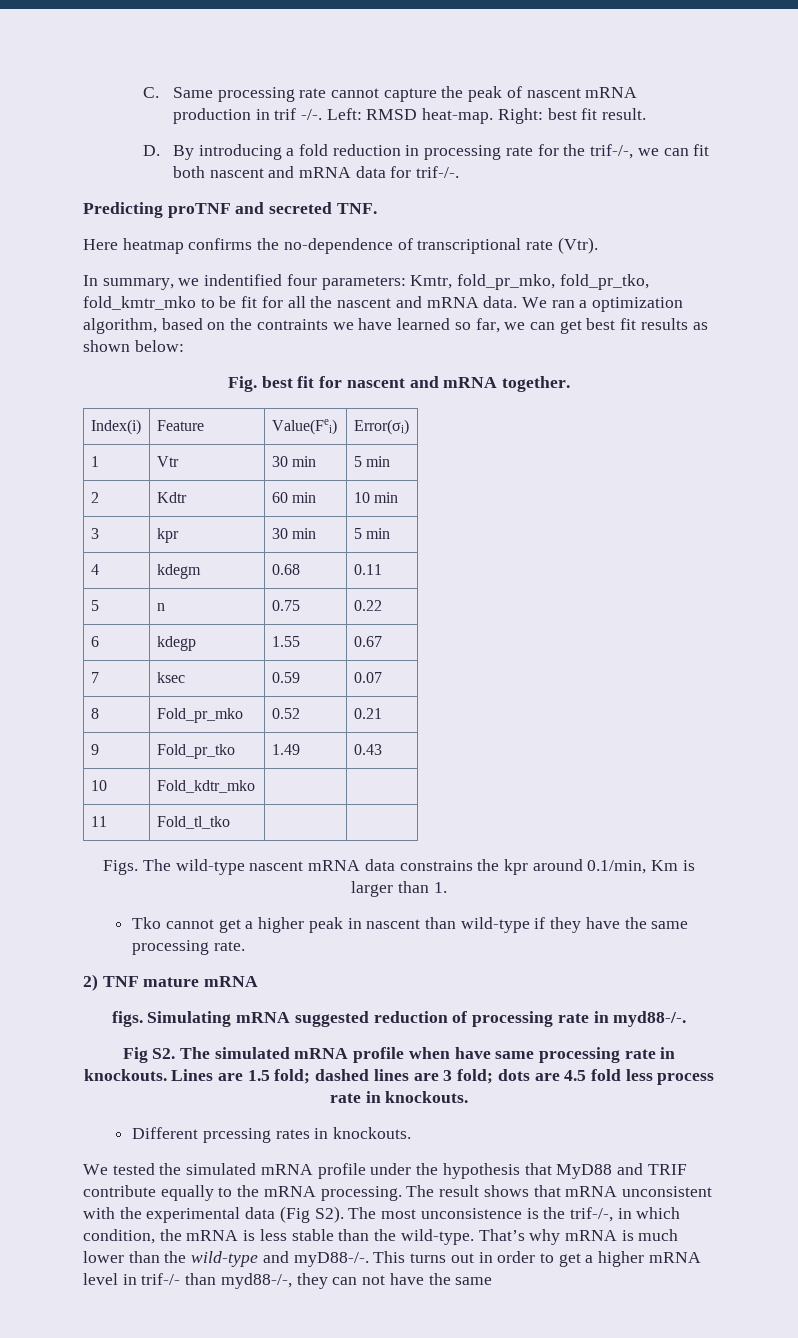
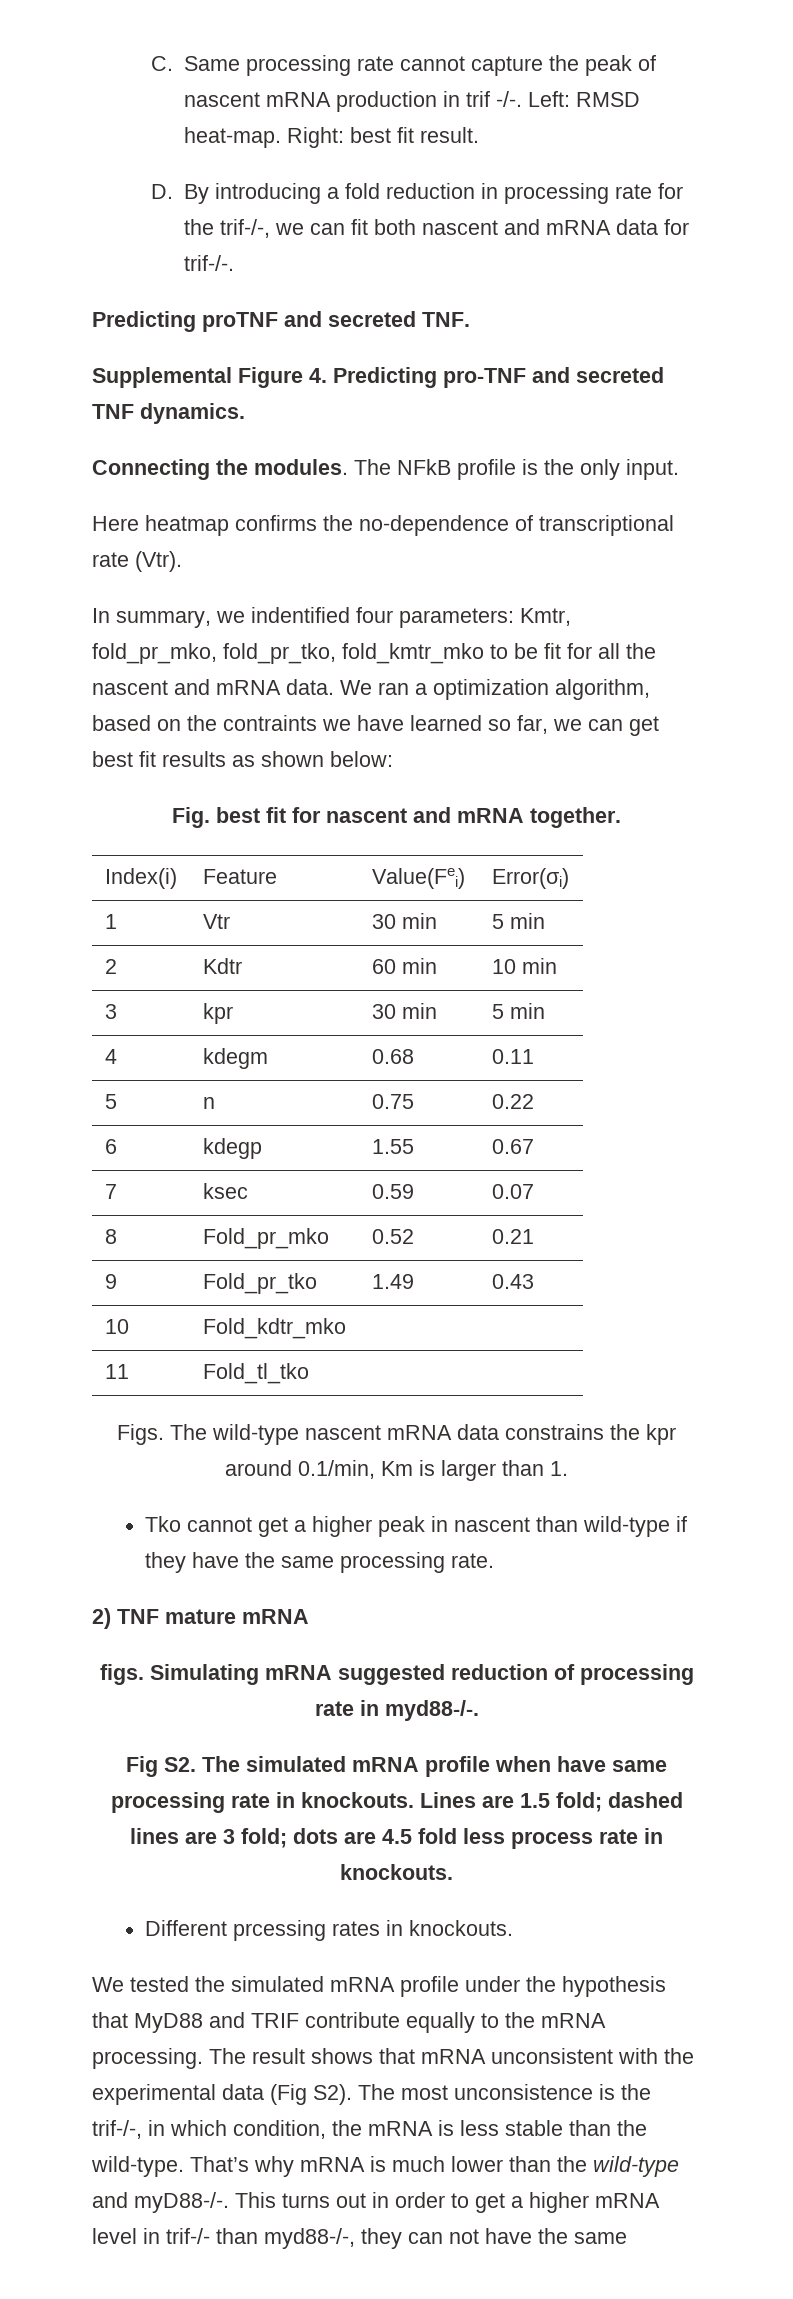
(377, 208) none -> [92,367,664,388] [92,403,245,424] [92,459,679,480] // Supplemental Figure 4. Predicting pro-TNF and secreted TNF dynamics. // Connecting the modules. The NFkB profile is the only input.

